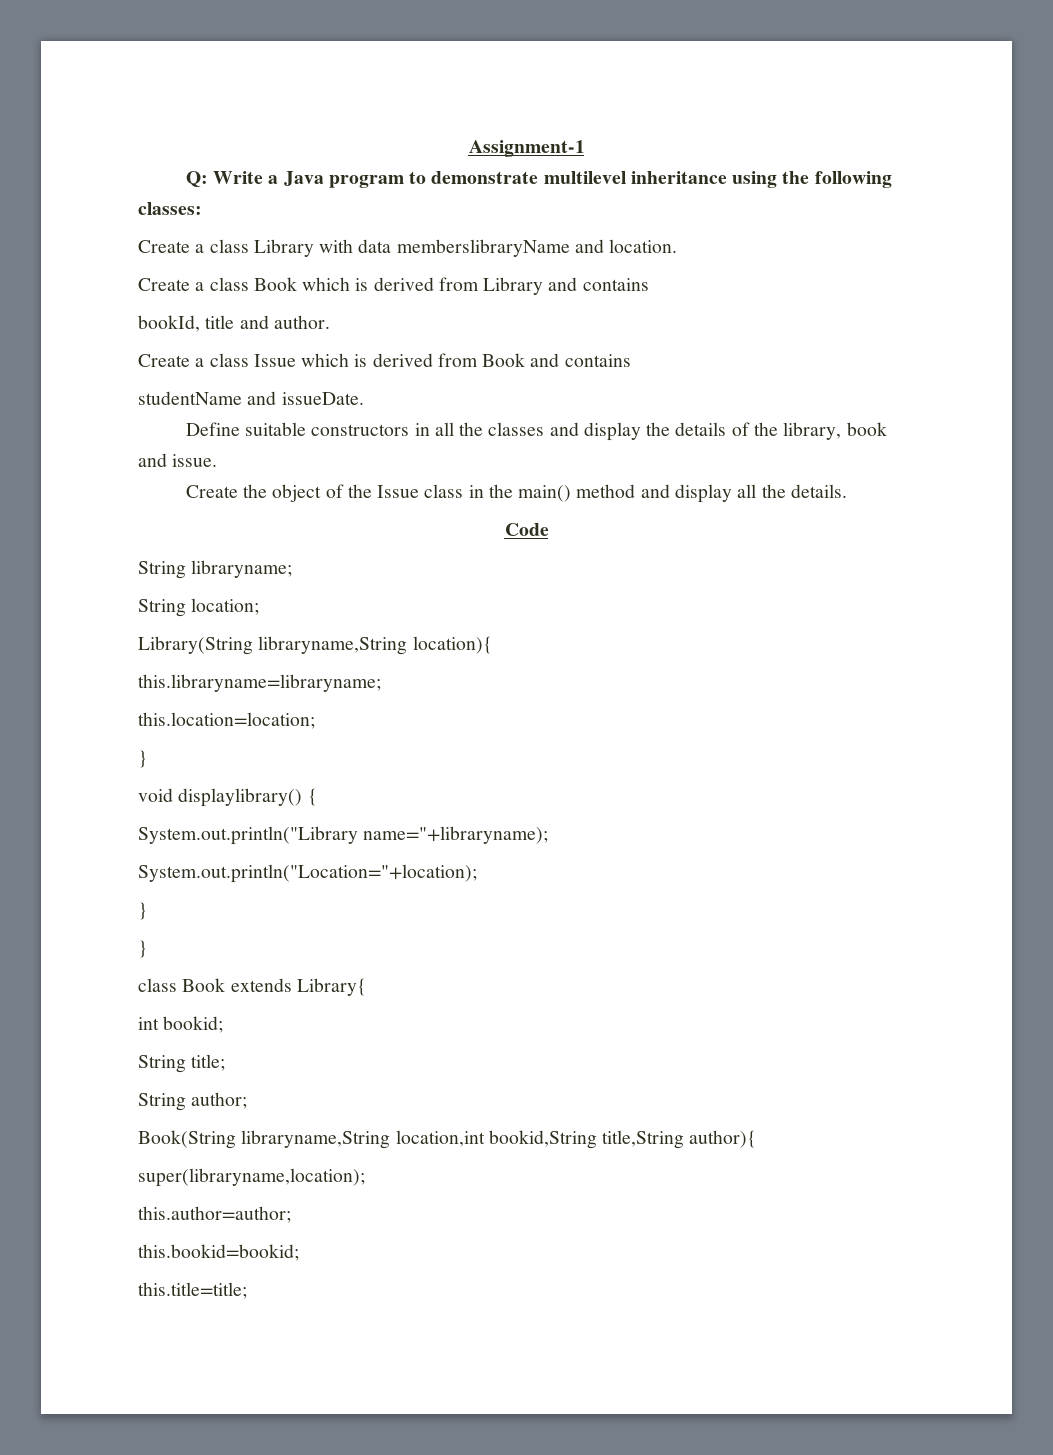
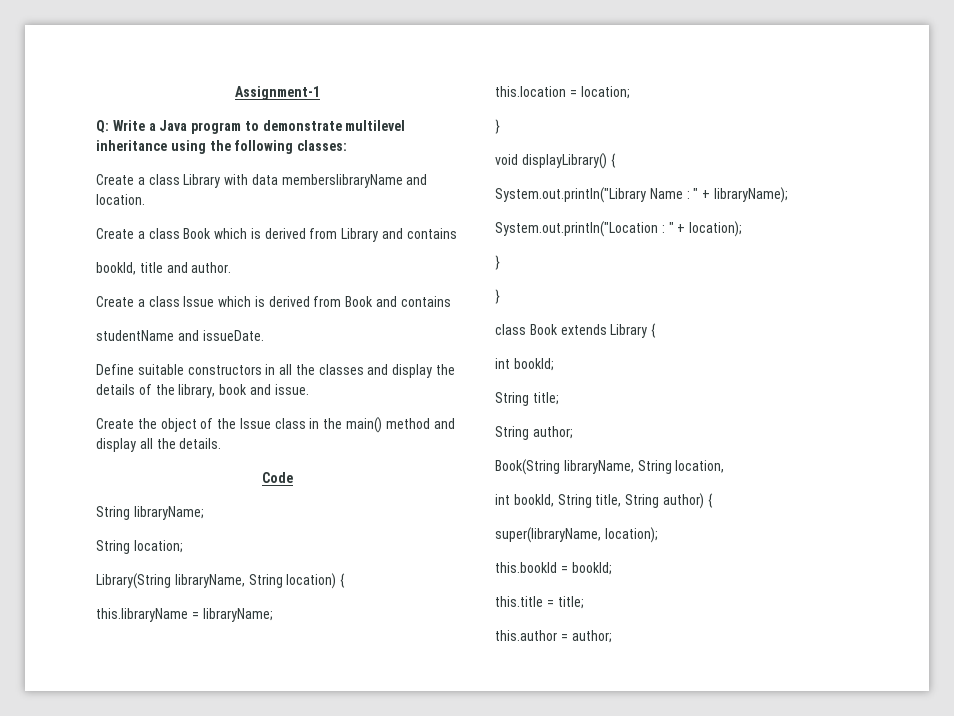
[191,560,293,578] libraryname; -> [133,506,204,520] libraryName;
[258,636,492,655] [138,674,381,692] [138,712,315,729] libraryname,String location){ // this.libraryname=libraryname; // this.location=location; -> [174,573,346,589] [96,608,273,622] [495,86,630,99] libraryName, String location) { // this.libraryName = libraryName; // this.location = location;
[178,788,303,807] displaylibrary() -> [521,153,607,169] displayLibrary()
[363,826,549,844] [138,864,477,883] name="+libraryname); // System.out.println("Location="+location); -> [649,187,788,203] [495,221,743,237] Name : " + libraryName); // System.out.println("Location : " + location);
[296,978,366,996] [138,1016,224,1033] Library{ // int bookid; -> [610,323,657,338] [495,358,554,371] Library { // int bookId;
[241,1130,757,1149] [138,1168,365,1187] [138,1206,291,1223] [138,1244,299,1261] [138,1282,247,1299] libraryname,String location,int bookid,String title,String author){ // super(libraryname,location); // this.author=author; // this.bookid=bookid; // this.title=title; -> [563,460,725,474] [495,493,713,509] [495,527,658,543] [495,562,612,575] [495,596,584,609] [495,630,612,643] libraryName, String location, // int bookId, String title, String author) { // super(libraryName, location); // this.bookId = bookId; // this.title = title; // this.author = author;

